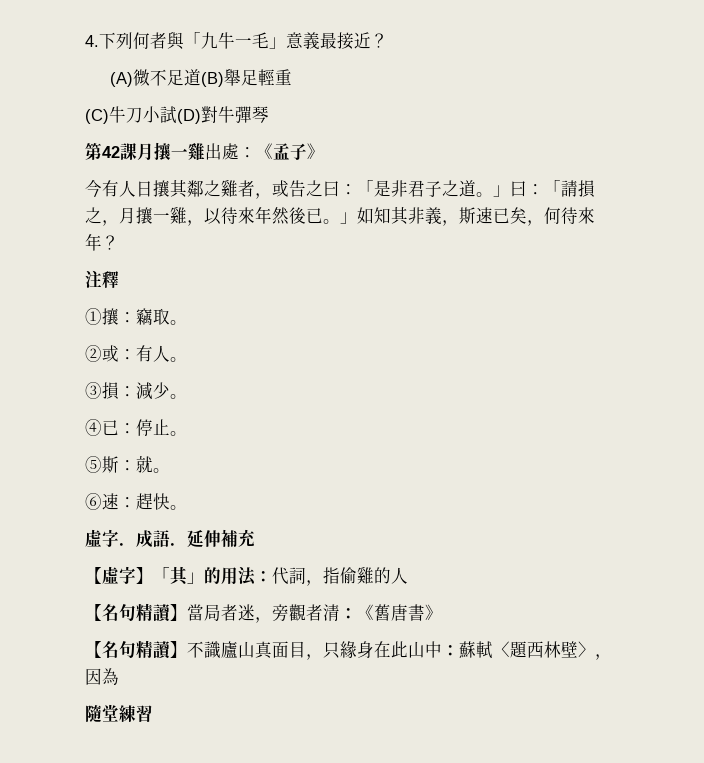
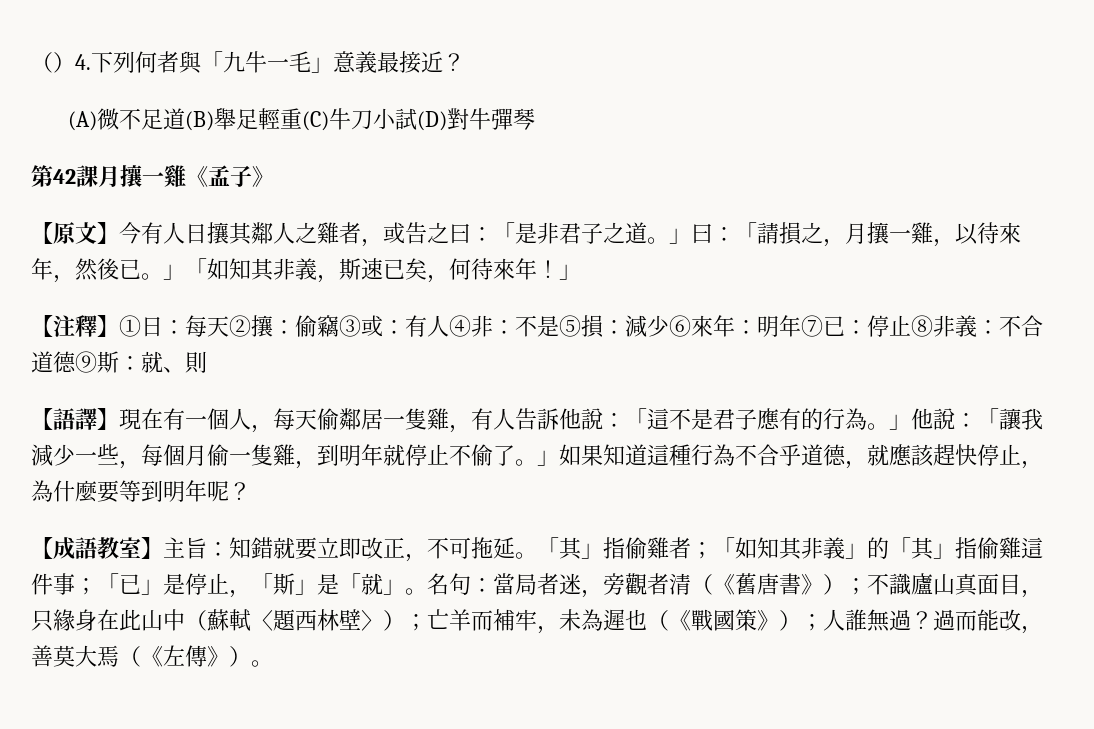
(85, 41) none -> [31,52,75,73] （）
(292, 77) // -> (303, 118) none
[205,143,256,160] 出處： -> (186, 176) none
(324, 151) none -> [31,222,119,244] 【原文】
(204, 188) none -> [273,222,295,244] 人
(272, 215) none -> [53,275,75,283] ，
(357, 218) none -> [185,258,207,277] 「
[102,235,119,250] ？ // -> [537,260,581,280] [31,315,53,337] ！」 // 【
[85,308,187,325] [85,345,187,362] [85,382,187,400] [85,419,187,436] [85,456,170,473] [85,493,187,510] [85,529,255,548] [85,566,408,586] [85,603,187,622] // ①攘：竊取。 // ②或：有人。 // ③損：減少。 // ④已：停止。 // ⑤斯：就。 // ⑥速：趕快。 // 虛字．成語．延伸補充 // 【虛字】「其」的用法：代詞，指偷雞的人 // 【名句精讀】 -> [97,315,1043,338] [31,351,207,373] [31,408,1043,433] [31,444,1043,469] [31,480,251,503] [31,537,1043,562] [31,573,493,598] 】①日：每天②攘：偷竊③或：有人④非：不是⑤損：減少⑥來年：明年⑦已：停止⑧非義：不合道德⑨斯：就、則 // 【語譯】現在有一個人，每天偷鄰居一隻雞，有人告訴他說：「這不是君子應有的行為。」他說：「讓我減少一些，每個月偷一隻雞，到明年就停止不偷了。」如果知道這種行為不合乎道德，就應該趕快停止，為什麼要等到明年呢？ // 【成語教室】主旨：知錯就要立即改正，不可拖延。「其」指偷雞者；「如知其非義」的「其」指偷雞這件事；「已」是停止，「斯」是「就」。名句：
[340,608,357,619] ： -> [691,574,713,595] （
[85,640,187,659] // 【名句精讀】 -> [823,574,867,595] ）；
[442,645,459,656] ： -> [185,610,207,631] （
[595,654,612,660] [85,668,119,685] [85,704,153,723] ，因為 // 隨堂練習 -> [383,609,1043,634] [31,645,273,667] ）；亡羊而補牢，未為遲也（《戰國策》）；人誰無過？過而能改，善莫大焉（《左傳》）。

